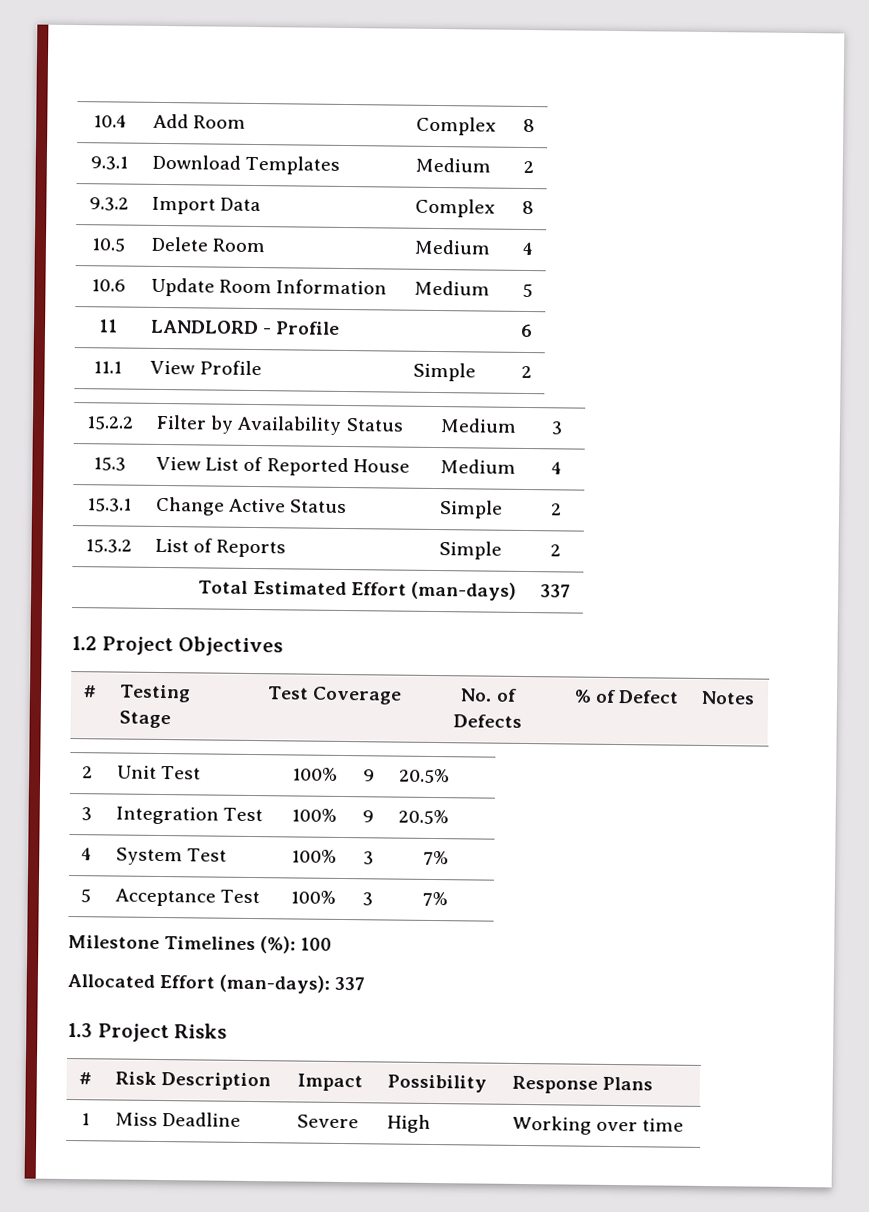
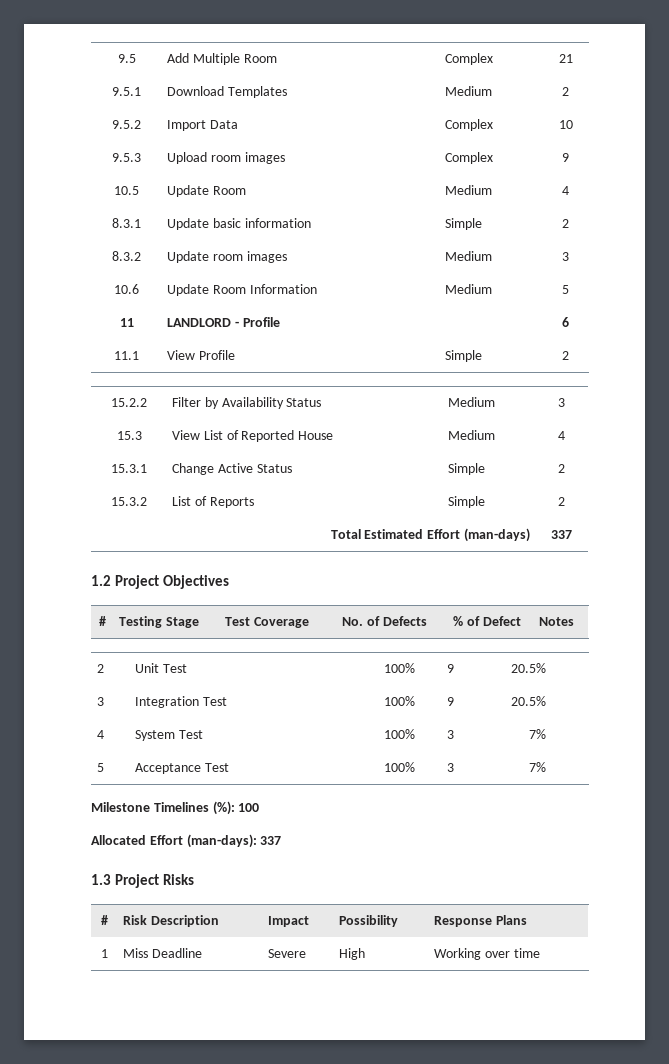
[93,114,127,128] 10.4 -> [117,54,136,63] 9.5
(190, 121) none -> [192,53,240,65] Multiple
[523,118,535,133] [90,156,128,170] 8 // 9.3.1 -> [558,54,573,63] [112,87,141,96] 21 // 9.5.1
[89,197,129,211] 9.3.2 -> [112,120,141,129] 9.5.2
[522,200,534,215] 8 -> [558,120,573,129] [112,153,141,162] [167,152,285,164] [445,152,494,164] [562,153,569,162] 10 // 9.5.3 | Upload room images | Complex | 9
[151,236,210,252] Delete -> [167,185,210,197] Update
(534, 248) none -> [112,218,141,228] [167,218,311,230] [445,218,483,230] [562,219,569,228] [112,251,141,261] [167,251,287,263] [445,251,493,261] [562,252,569,261] // 8.3.1 | Update basic information | Simple | 2 // 8.3.2 | Update room images | Medium | 3

